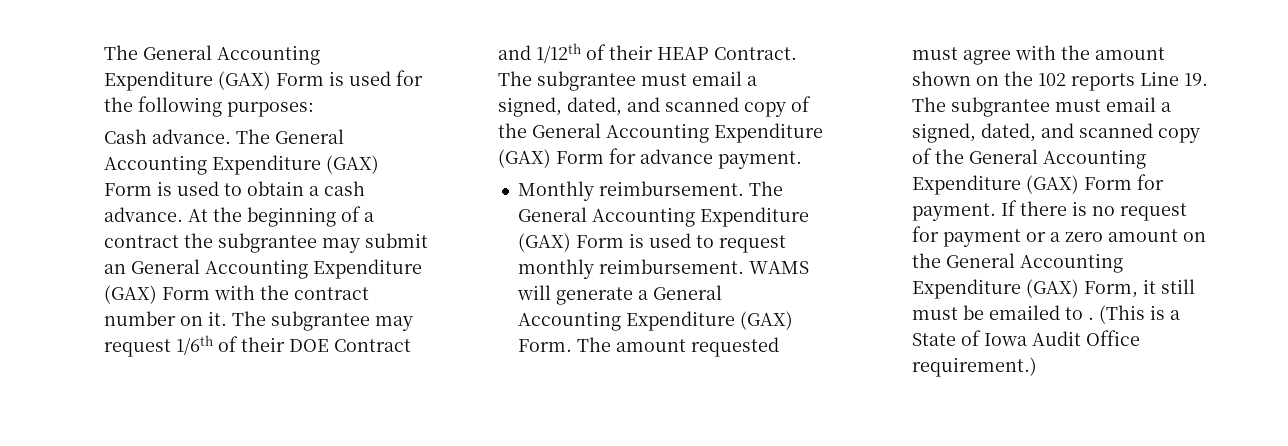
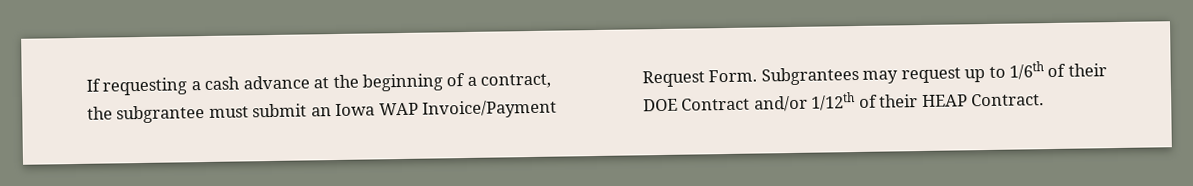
[104,45,321,65] [104,70,424,91] [104,96,315,117] [104,129,345,144] [104,155,380,175] [104,181,366,196] [104,207,209,222] The General Accounting Expenditure (GAX) Form is used for the following purposes: // Cash advance. The General Accounting Expenditure (GAX) Form is used to obtain a cash advance. At -> [85,75,330,96] If requesting a cash advance at
[104,235,180,248] contract -> [480,73,552,89] contract,
[322,238,361,253] may -> [208,106,249,118] must
[131,259,423,279] [104,285,370,304] [104,311,414,331] [104,339,172,357] General Accounting Expenditure (GAX) Form with the contract number on it. The subgrantee may request -> [335,99,557,119] [641,66,1006,88] Iowa WAP Invoice/Payment Request Form. Subgrantees may request up to
[498,45,532,60] and -> [753,95,808,112] and/or
[498,71,758,91] [498,96,812,117] [498,123,824,143] [498,148,803,169] [518,181,784,201] [518,207,810,227] [518,233,787,253] [518,259,810,279] [517,285,723,305] [518,311,794,331] [518,337,780,357] [912,45,1166,65] [912,71,1209,91] [912,97,1172,117] [912,123,1201,143] [912,148,1147,169] [912,174,1165,195] [912,200,1188,221] [912,226,1207,247] [912,253,1124,273] [912,279,1196,299] [912,305,1181,324] [912,330,1141,346] [912,357,1038,377] The subgrantee must email a signed, dated, and scanned copy of the General Accounting Expenditure (GAX) Form for advance payment. // Monthly reimbursement. The General Accounting Expenditure (GAX) Form is used to request monthly reimbursement. WAMS will generate a General Accounting Expenditure (GAX) Form. The amount requested must agree with the amount shown on the 102 reports Line 19. The subgrantee must email a signed, dated, and scanned copy of the General Accounting Expenditure (GAX) Form for payment. If there is no request for payment or a zero amount on the General Accounting Expenditure (GAX) Form, it still must be emailed to . (This is a State of Iowa Audit Office requirement.) -> (1044, 100) none

